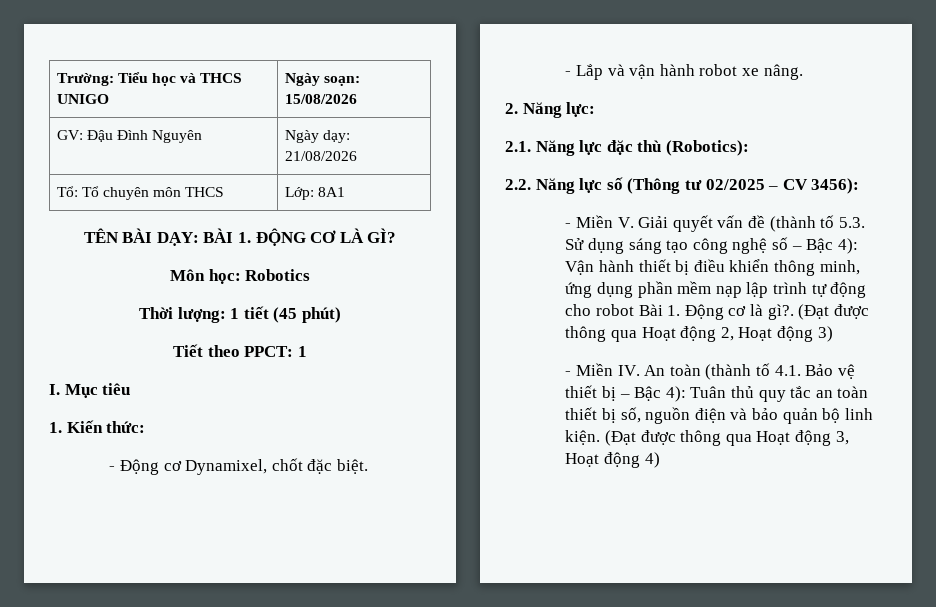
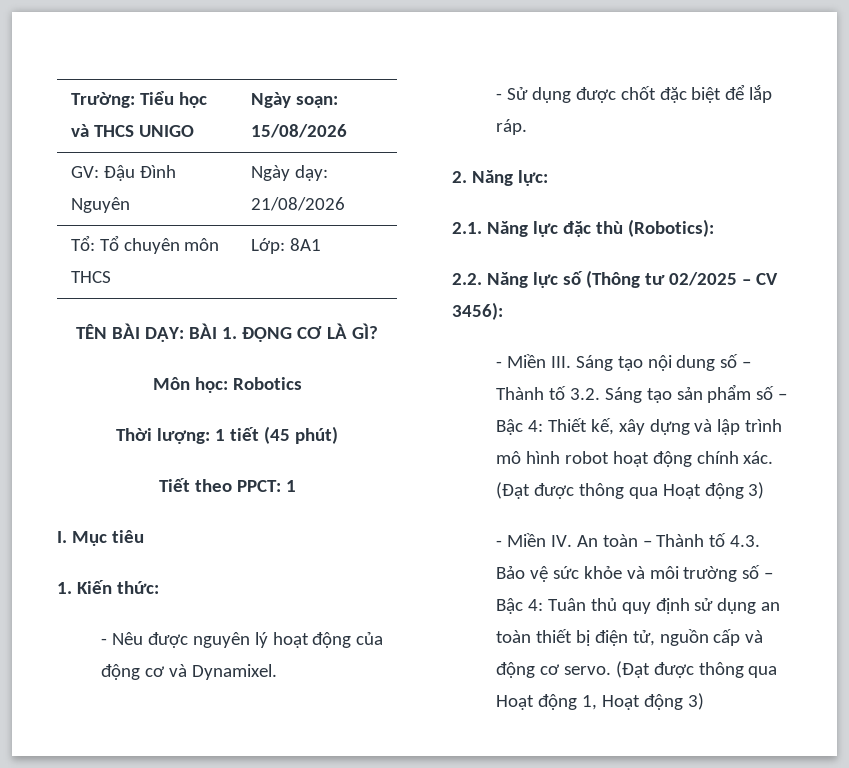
[120,458,368,475] [565,64,803,80] Động cơ Dynamixel, chốt đặc biệt. // - Lắp và vận hành robot xe nâng. -> [111,632,384,648] [100,664,277,680] [495,84,773,103] [495,119,527,135] Nêu được nguyên lý hoạt động của động cơ và Dynamixel. // - Sử dụng được chốt đặc biệt để lắp ráp.
[617,215,865,232] [565,237,858,254] [565,259,860,276] [565,281,867,298] [565,304,869,320] [565,326,813,342] V. Giải quyết vấn đề (thành tố 5.3. Sử dụng sáng tạo công nghệ số – Bậc 4): Vận hành thiết bị điều khiển thông minh, ứng dụng phần mềm nạp lập trình tự động cho robot Bài 1. Động cơ là gì?. (Đạt được thông qua Hoạt động 2, Hoạt động -> [550,354,752,371] [495,384,788,403] [495,418,783,435] [495,451,774,467] [495,482,744,499] III. Sáng tạo nội dung số – Thành tố 3.2. Sáng tạo sản phẩm số – Bậc 4: Thiết kế, xây dựng và lập trình mô hình robot hoạt động chính xác. (Đạt được thông qua Hoạt động
[705,363,855,380] [565,385,686,402] (thành tố 4.1. Bảo vệ thiết bị – Bậc 4): -> [642,533,761,547] [495,565,774,582] [495,598,543,614] – Thành tố 4.3. Bảo vệ sức khỏe và môi trường số – Bậc 4:
[790,386,812,398] tắc -> [655,598,757,614] định sử dụng
[620,407,873,424] [565,430,849,446] [565,452,660,468] số, nguồn điện và bảo quản bộ linh kiện. (Đạt được thông qua Hoạt động 3, Hoạt động 4) -> [594,629,764,646] [495,661,778,678] [495,693,704,710] điện tử, nguồn cấp và động cơ servo. (Đạt được thông qua Hoạt động 1, Hoạt động 3)

